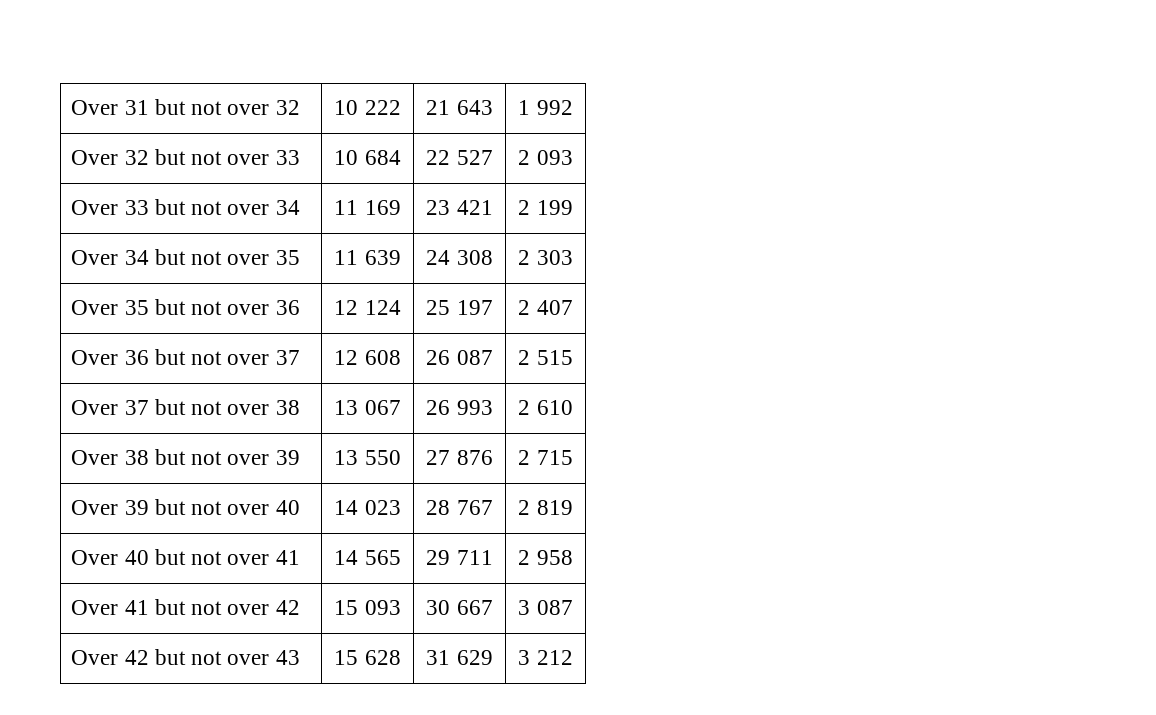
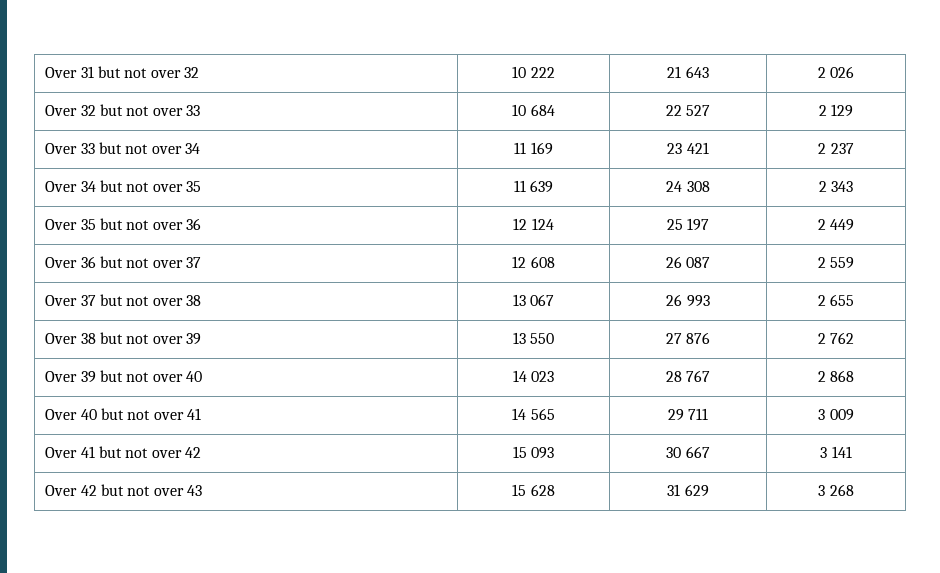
[518,100,573,115] 1 992 -> [817,66,855,78] 2 026
[536,150,573,165] 093 -> [831,104,854,117] 129
[536,200,573,215] 199 -> [830,143,854,154] 237
[536,250,573,265] 303 -> [831,181,854,192] 343
[536,300,573,315] 407 -> [830,219,855,231] 449
[536,350,573,365] 515 -> [830,257,855,269] 559
[536,400,573,415] 610 -> [830,294,855,306] 655
[536,450,573,465] 715 -> [830,332,855,344] 762
[536,500,573,515] 819 -> [830,370,855,382] 868
[518,550,573,565] 2 958 -> [818,409,854,421] 3 009
[536,600,573,615] 087 -> [831,446,852,458] 141
[536,650,573,665] 212 -> [829,484,854,496] 268

